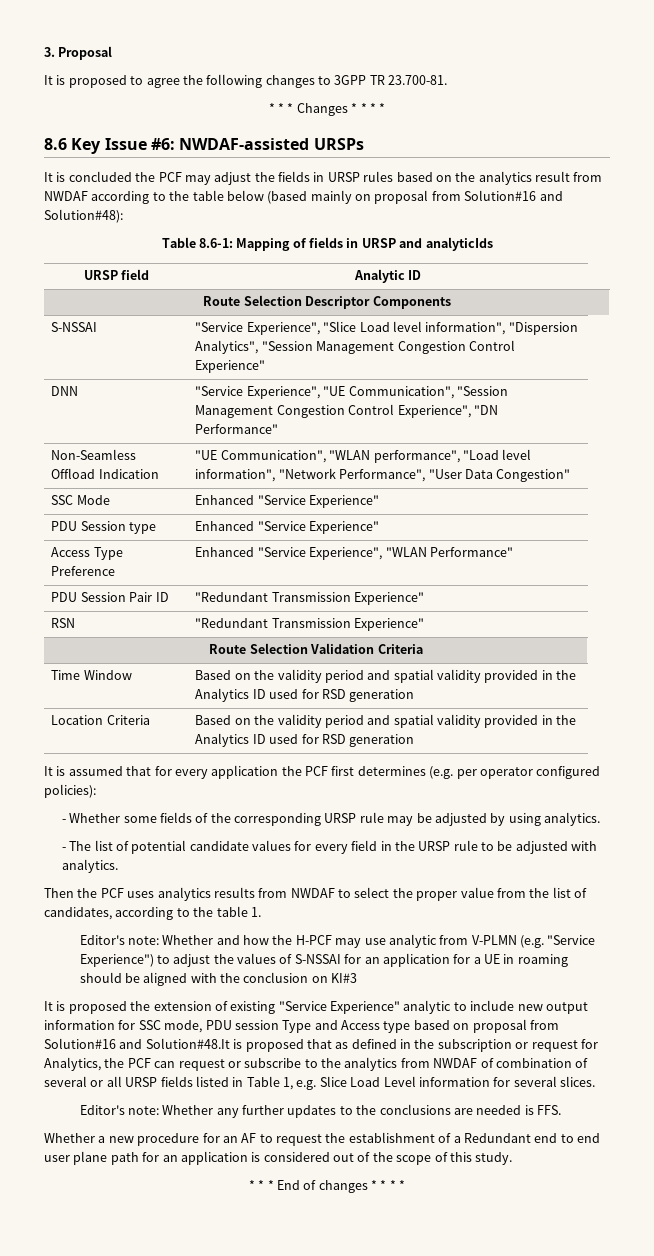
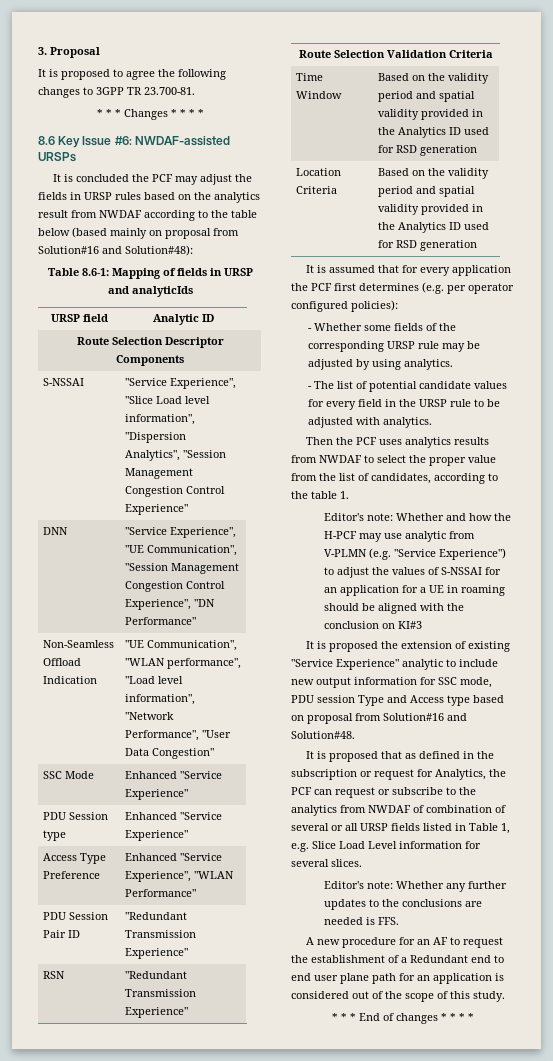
[145,1038,230,1049] Solution#48.It -> [291,731,355,739] [305,751,314,759] Solution#48. // It
[44,1133,106,1143] Whether a -> [305,937,314,945] A

